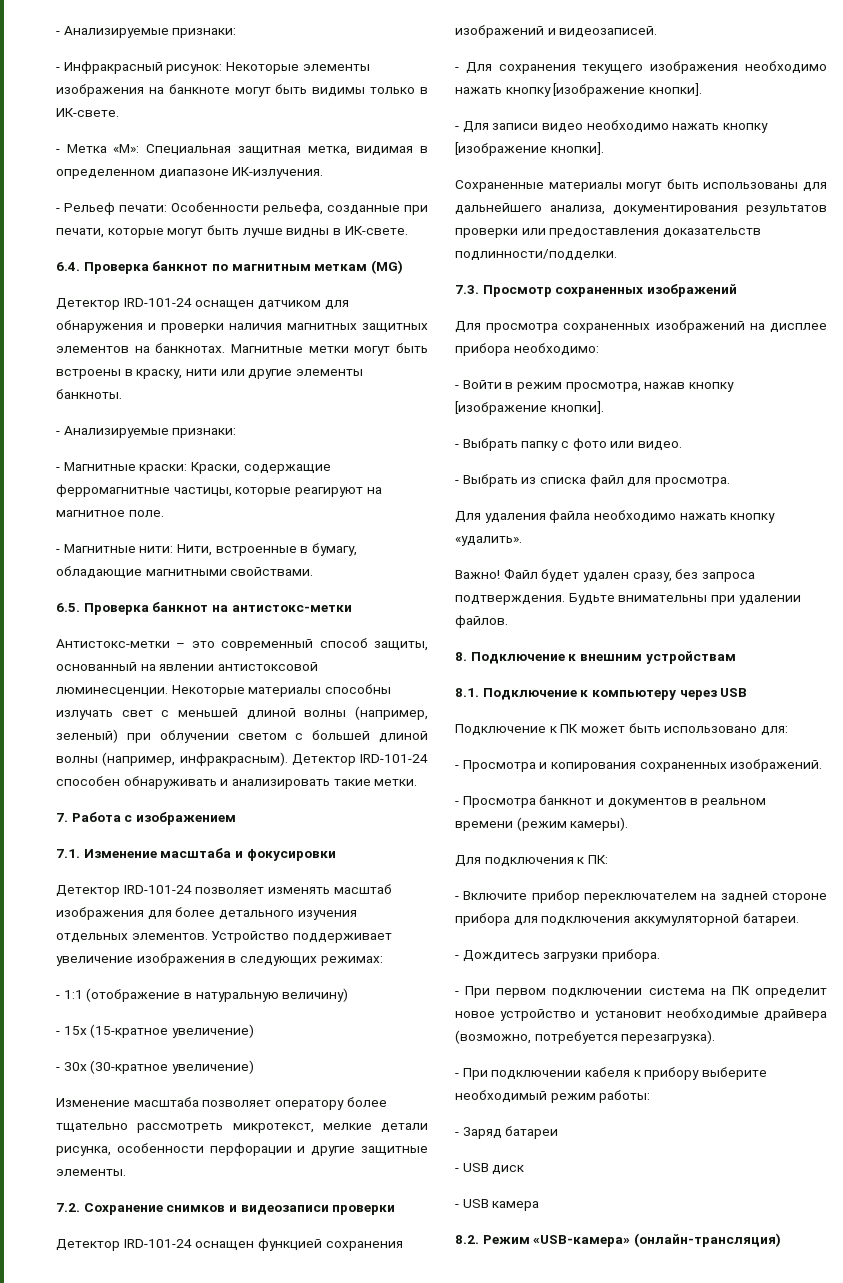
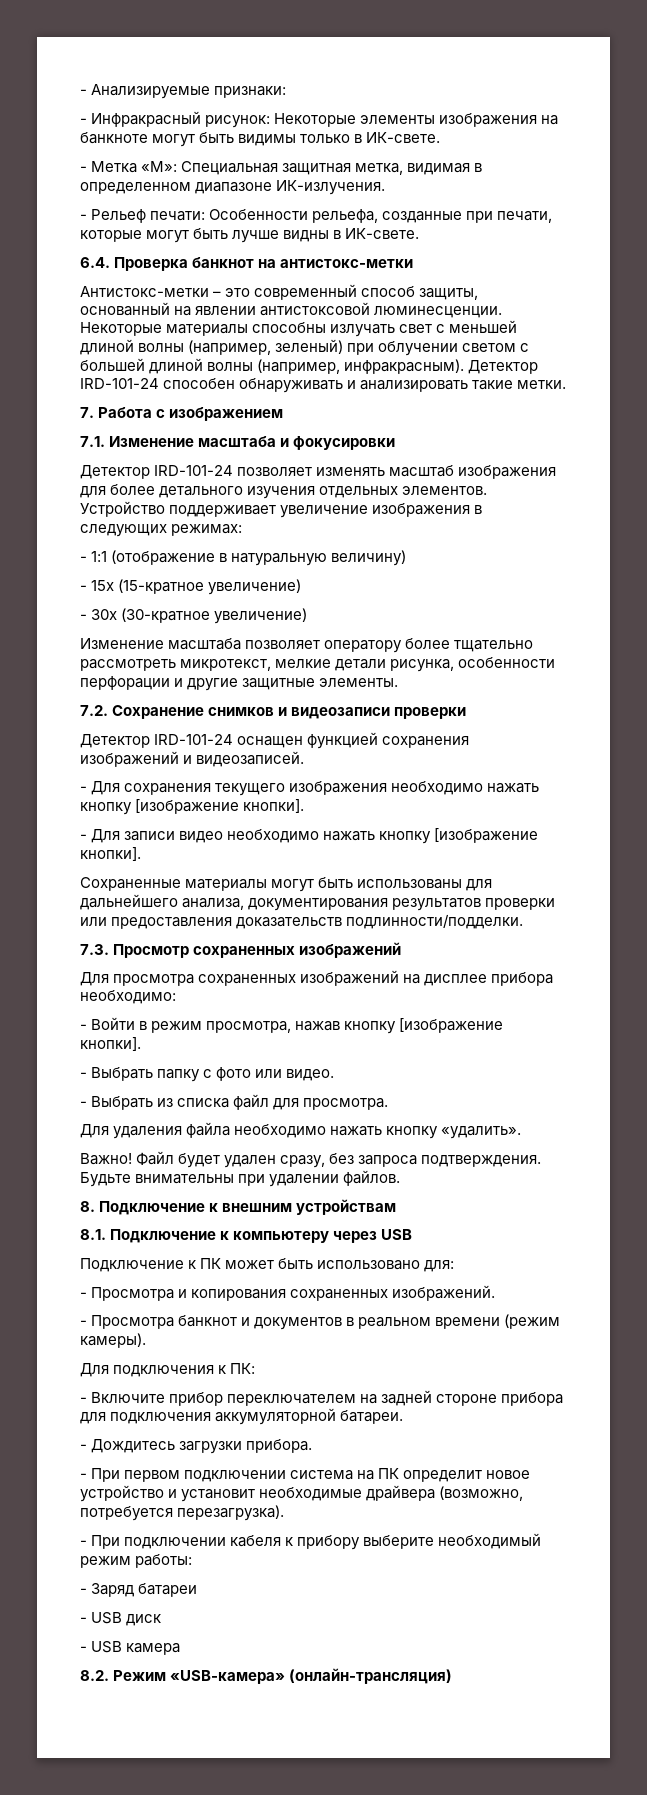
[211,260,403,274] [56,298,349,310] [56,320,428,333] [56,343,428,356] [56,369,363,379] [56,389,122,399] [56,426,237,438] [56,462,331,474] [56,484,382,497] [56,510,164,517] [56,543,357,556] [56,566,314,579] [56,602,209,615] по магнитным меткам (MG) // Детектор IRD-101-24 оснащен датчиком для обнаружения и проверки наличия магнитных защитных элементов на банкнотах. Магнитные метки могут быть встроены в краску, нити или другие элементы банкноты. // - Анализируемые признаки: // - Магнитные краски: Краски, содержащие ферромагнитные частицы, которые реагируют на магнитное поле. // - Магнитные нити: Нити, встроенные в бумагу, обладающие магнитными свойствами. // 6.5. Проверка банкнот -> (255, 262) none

